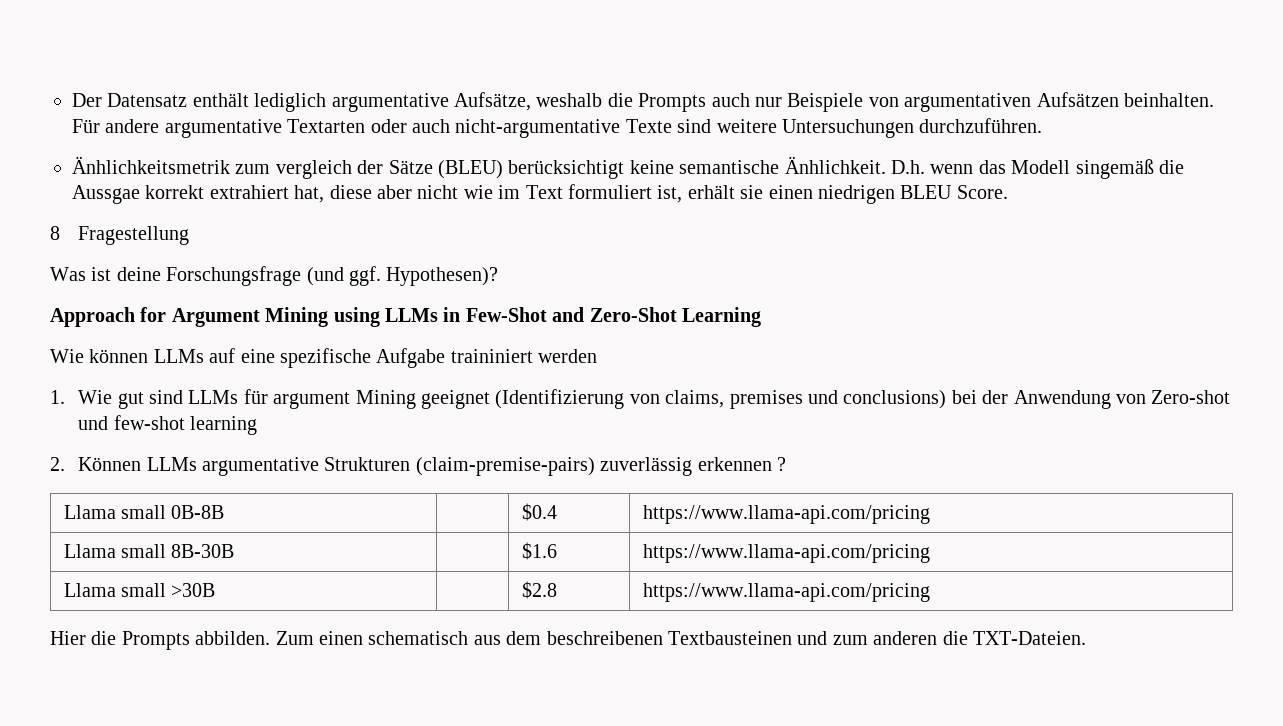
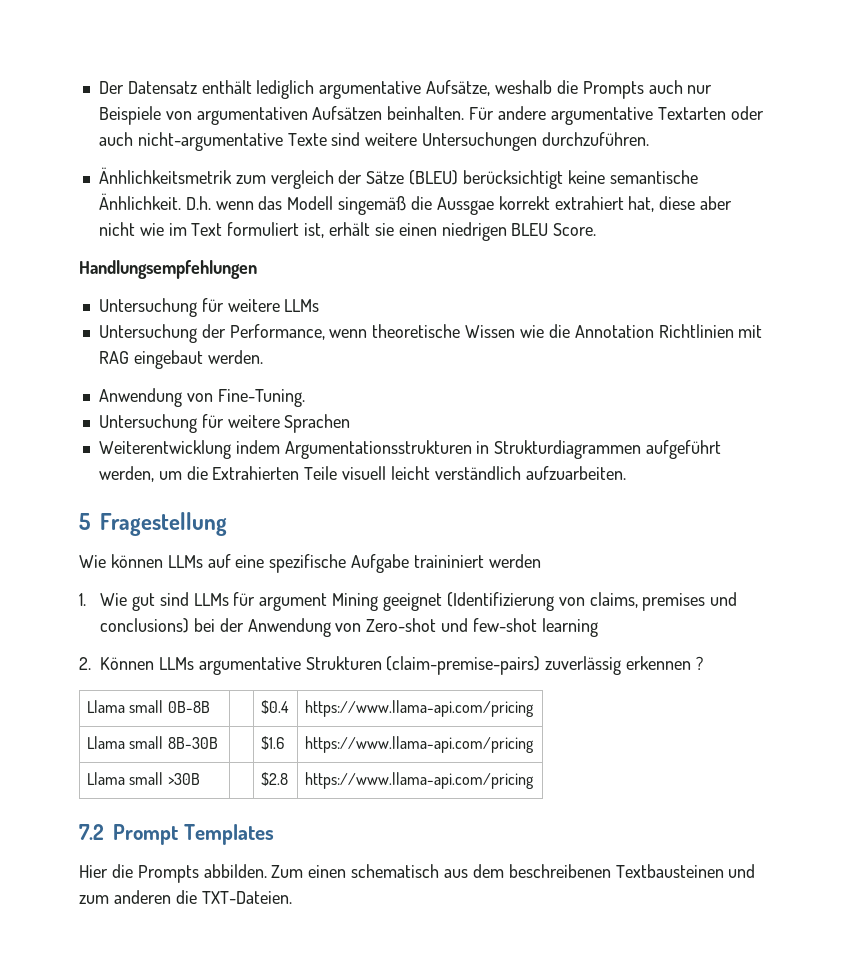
[50,226,190,245] [50,266,499,286] [50,307,761,327] 8 Fragestellung // Was ist deine Forschungsfrage (und ggf. Hypothesen)? // Approach for Argument Mining using LLMs in Few-Shot and Zero-Shot Learning -> [79,260,257,279] [98,298,320,317] [98,324,763,343] [98,350,263,369] [98,388,306,407] [98,414,351,433] [98,440,722,459] [98,466,626,482] [79,512,227,536] Handlungsempfehlungen // Untersuchung für weitere LLMs // Untersuchung der Performance, wenn theoretische Wissen wie die Annotation Richtlinien mit RAG eingebaut werden. // Anwendung von Fine-Tuning. // Untersuchung für weitere Sprachen // Weiterentwicklung indem Argumentationsstrukturen in Strukturdiagrammen aufgeführt werden, um die Extrahierten Teile visuell leicht verständlich aufzuarbeiten. // 5 Fragestellung
(930, 592) none -> [79,824,274,845] // 7.2 Prompt Templates

